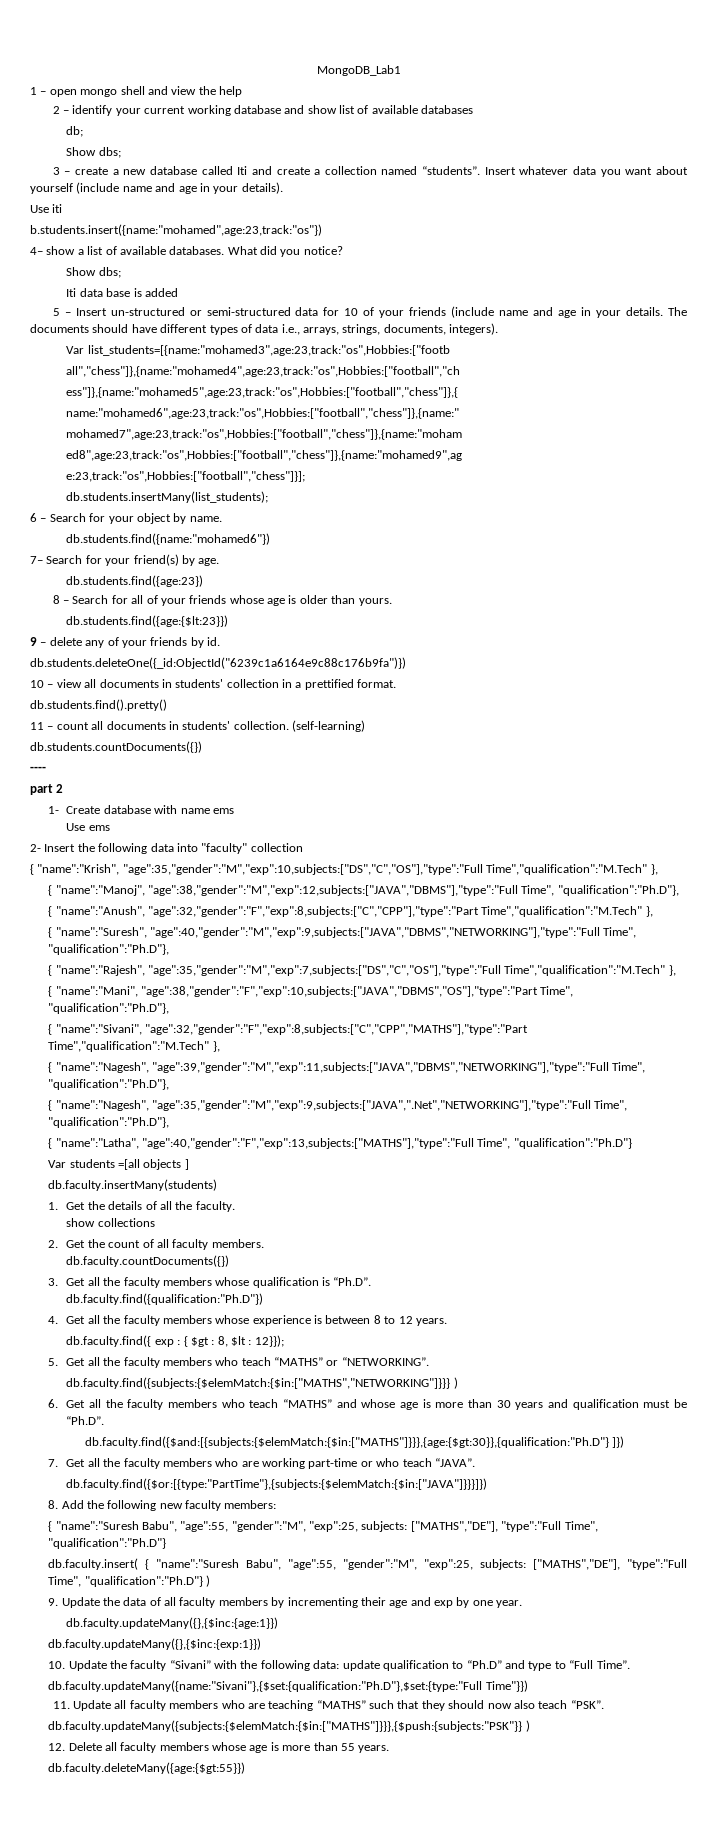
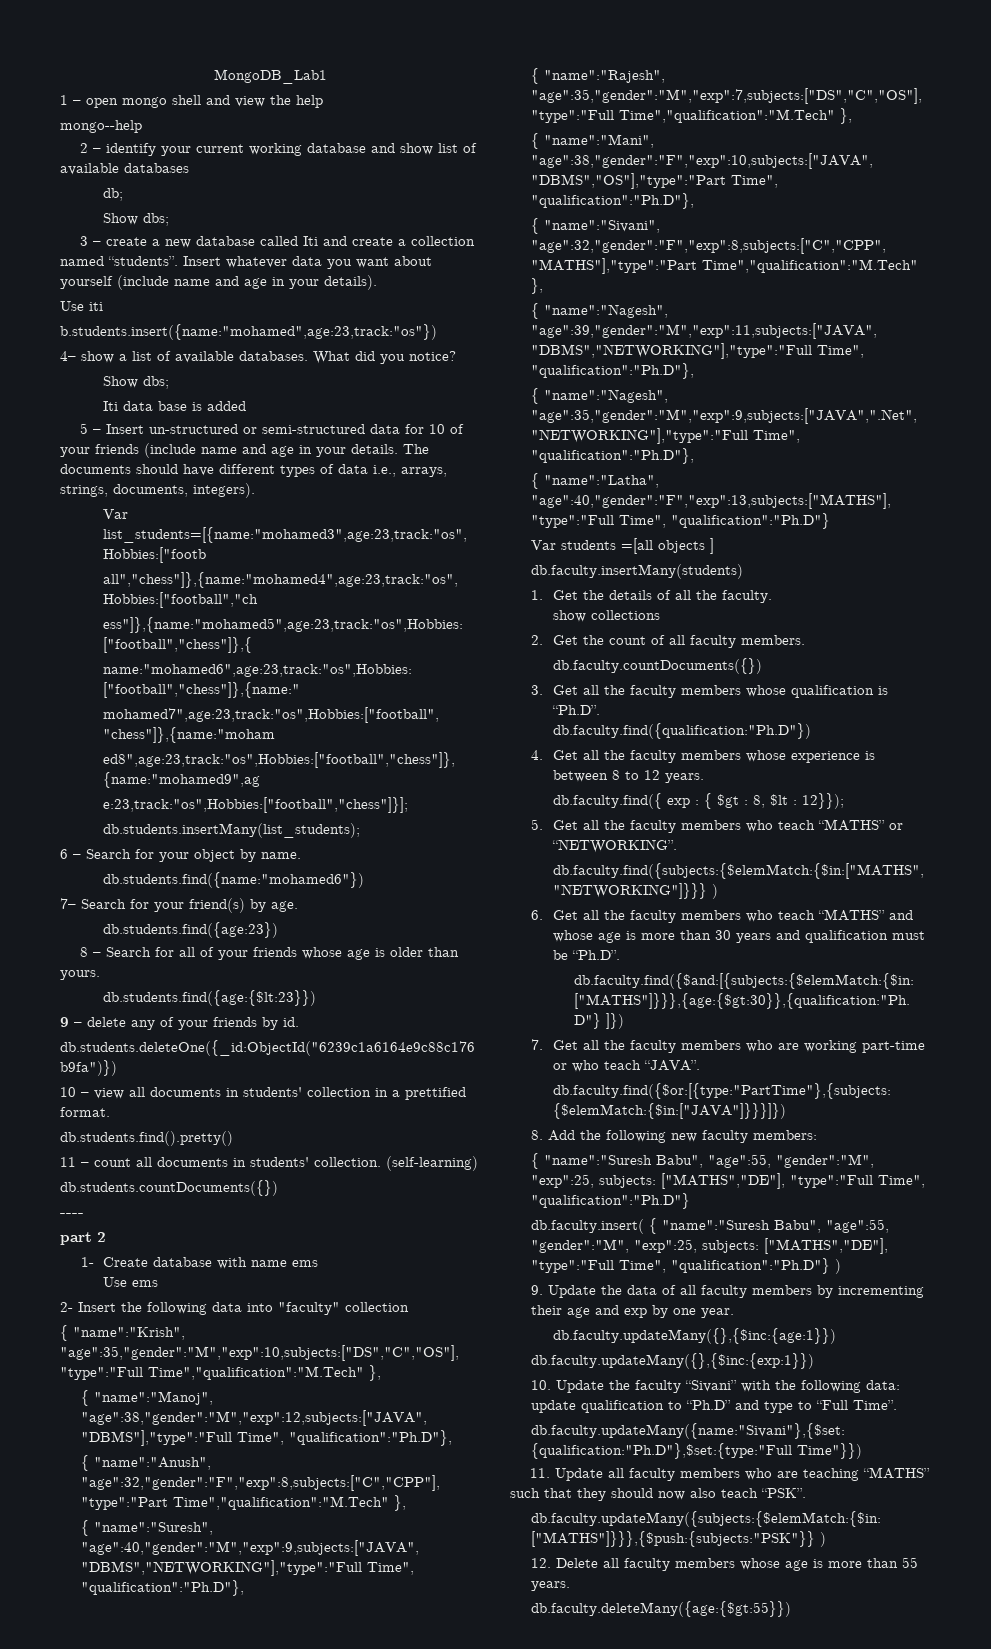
(242, 91) none -> [60,120,142,133] // mongo--help

